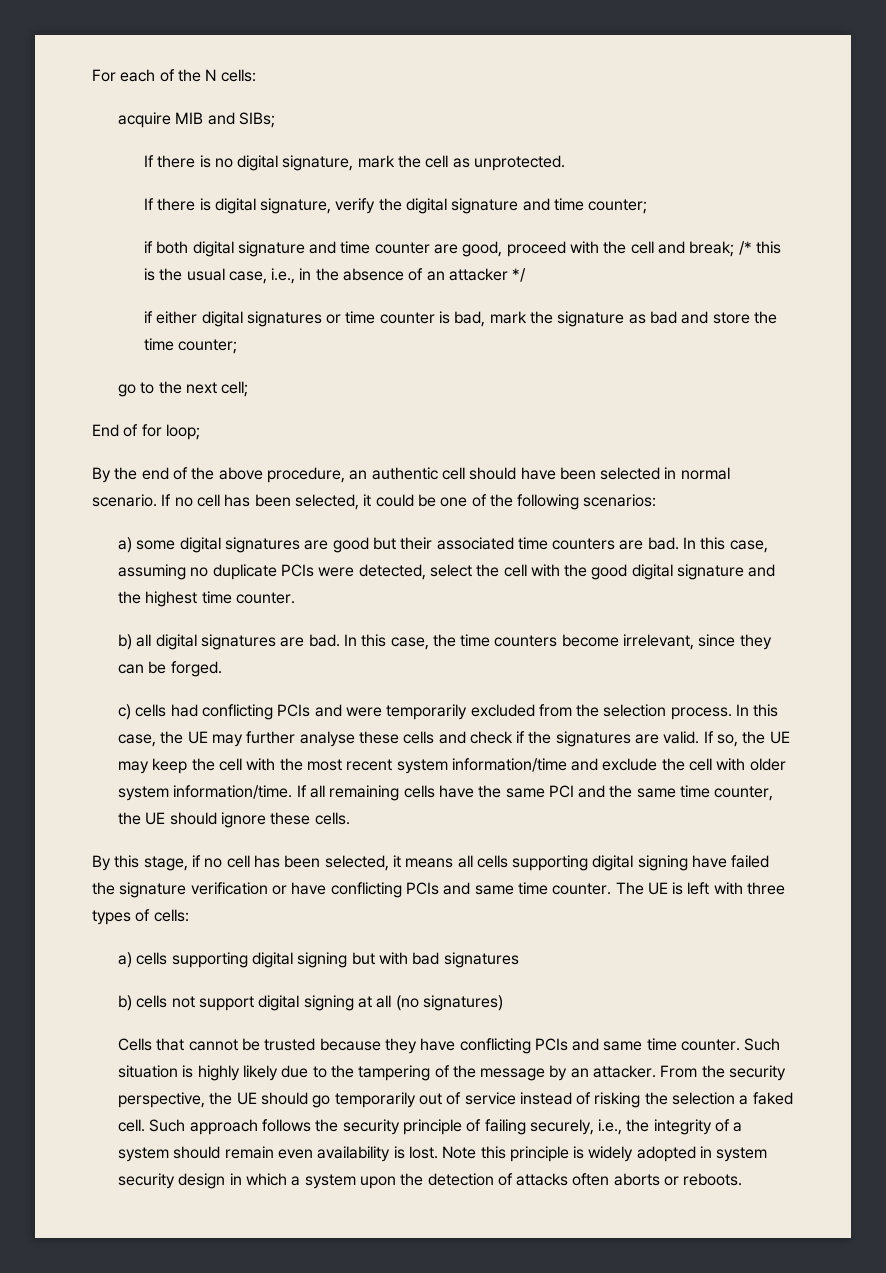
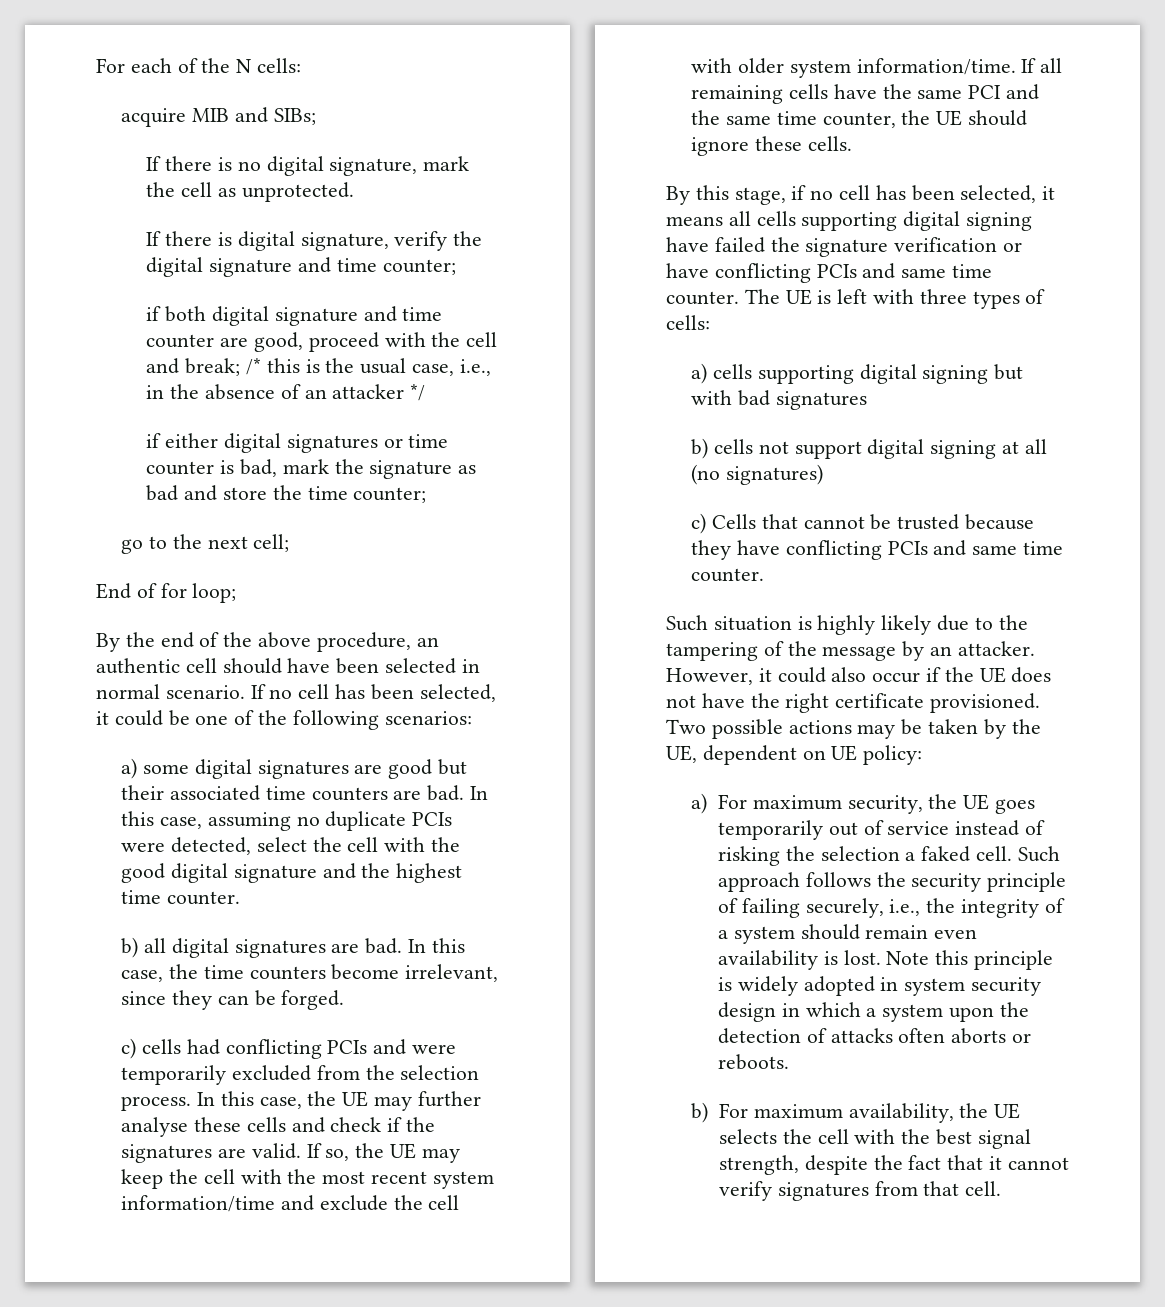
(503, 1003) none -> [691,513,707,534] c)
(741, 1045) none -> (765, 575) //
[660,1065,787,1081] [117,1092,331,1108] From the security perspective, the UE should go -> [666,667,1052,685] [666,693,1041,713] [666,719,1041,739] [666,745,923,765] [691,793,1035,814] However, it could also occur if the UE does not have the right certificate provisioned. Two possible actions may be taken by the UE, dependent on UE policy: // a) For maximum security, the UE goes
(743, 1179) none -> [691,1102,1021,1123] [718,1129,1031,1149] [718,1155,1069,1175] [718,1181,1002,1201] // b) For maximum availability, the UE selects the cell with the best signal strength, despite the fact that it cannot verify signatures from that cell.

